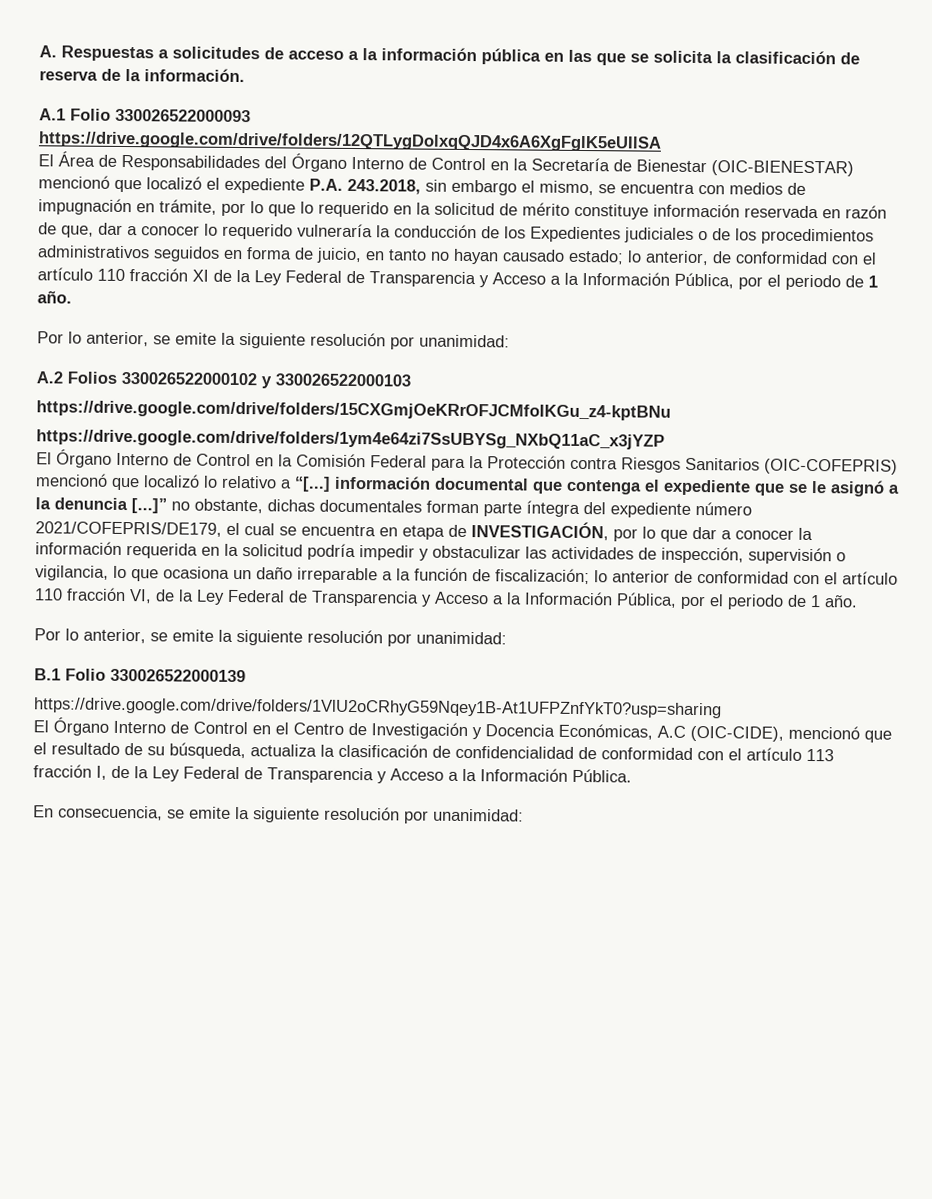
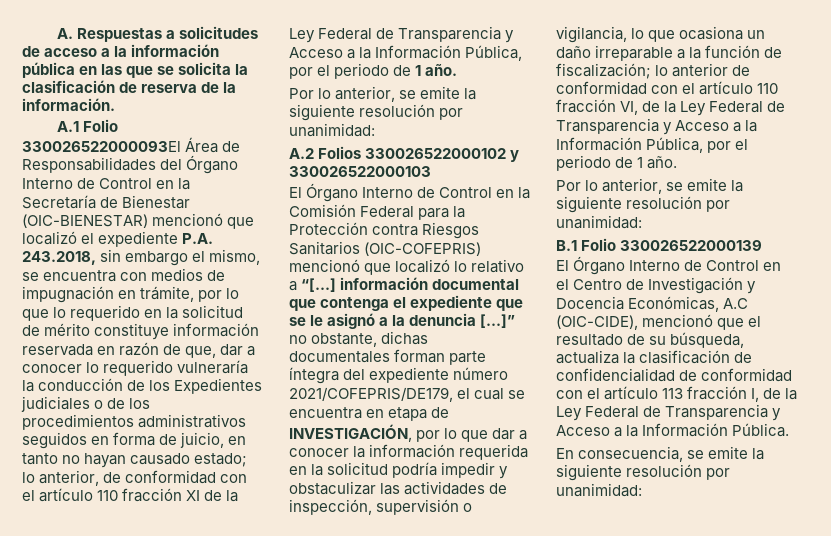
[115,108,251,123] [38,131,662,152] [38,154,54,167] 330026522000093 // https://drive.google.com/drive/folders/12QTLygDolxqQJD4x6A6XgFglK5eUIlSA // El -> [22,141,181,152] 330026522000093El
[36,400,671,421] [36,429,665,450] // https://drive.google.com/drive/folders/15CXGmjOeKRrOFJCMfoIKGu_z4-kptBNu // https://drive.google.com/drive/folders/1ym4e64zi7SsUBYSg_NXbQ11aC_x3jYZP -> (431, 171) none
[33,697,722,719] // https://drive.google.com/drive/folders/1VlU2oCRhyG59Nqey1B-At1UFPZnfYkT0?usp=sharing -> (763, 245) none

